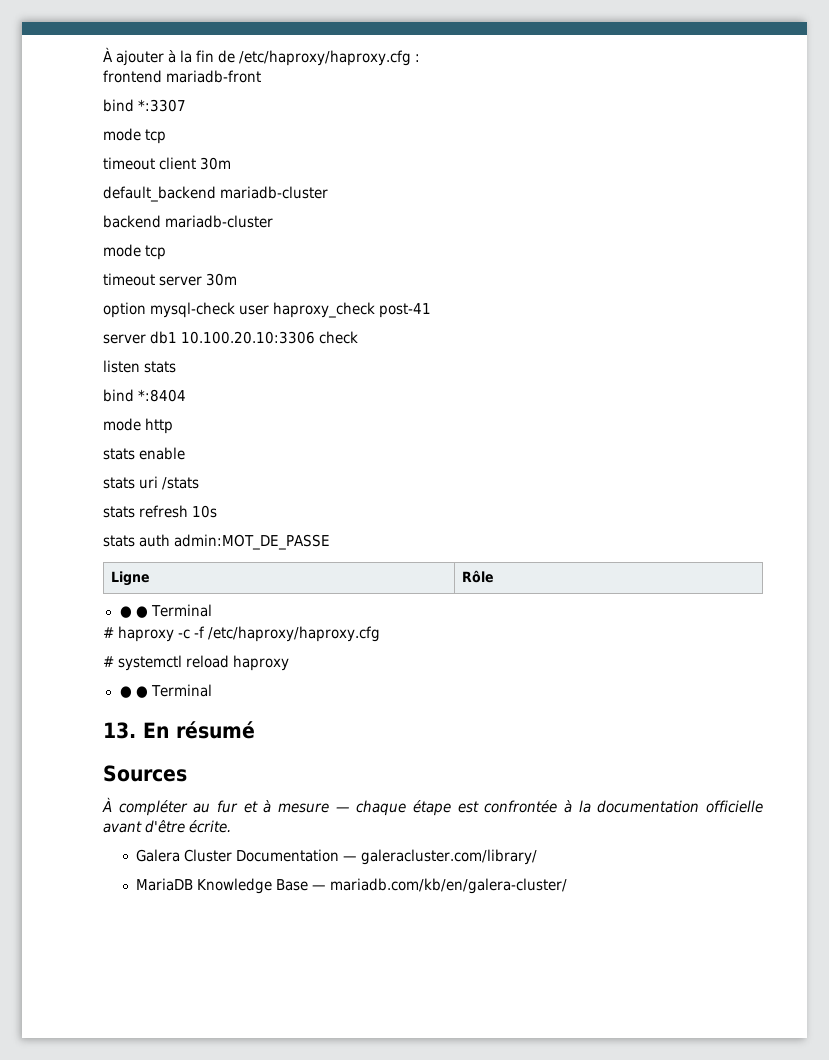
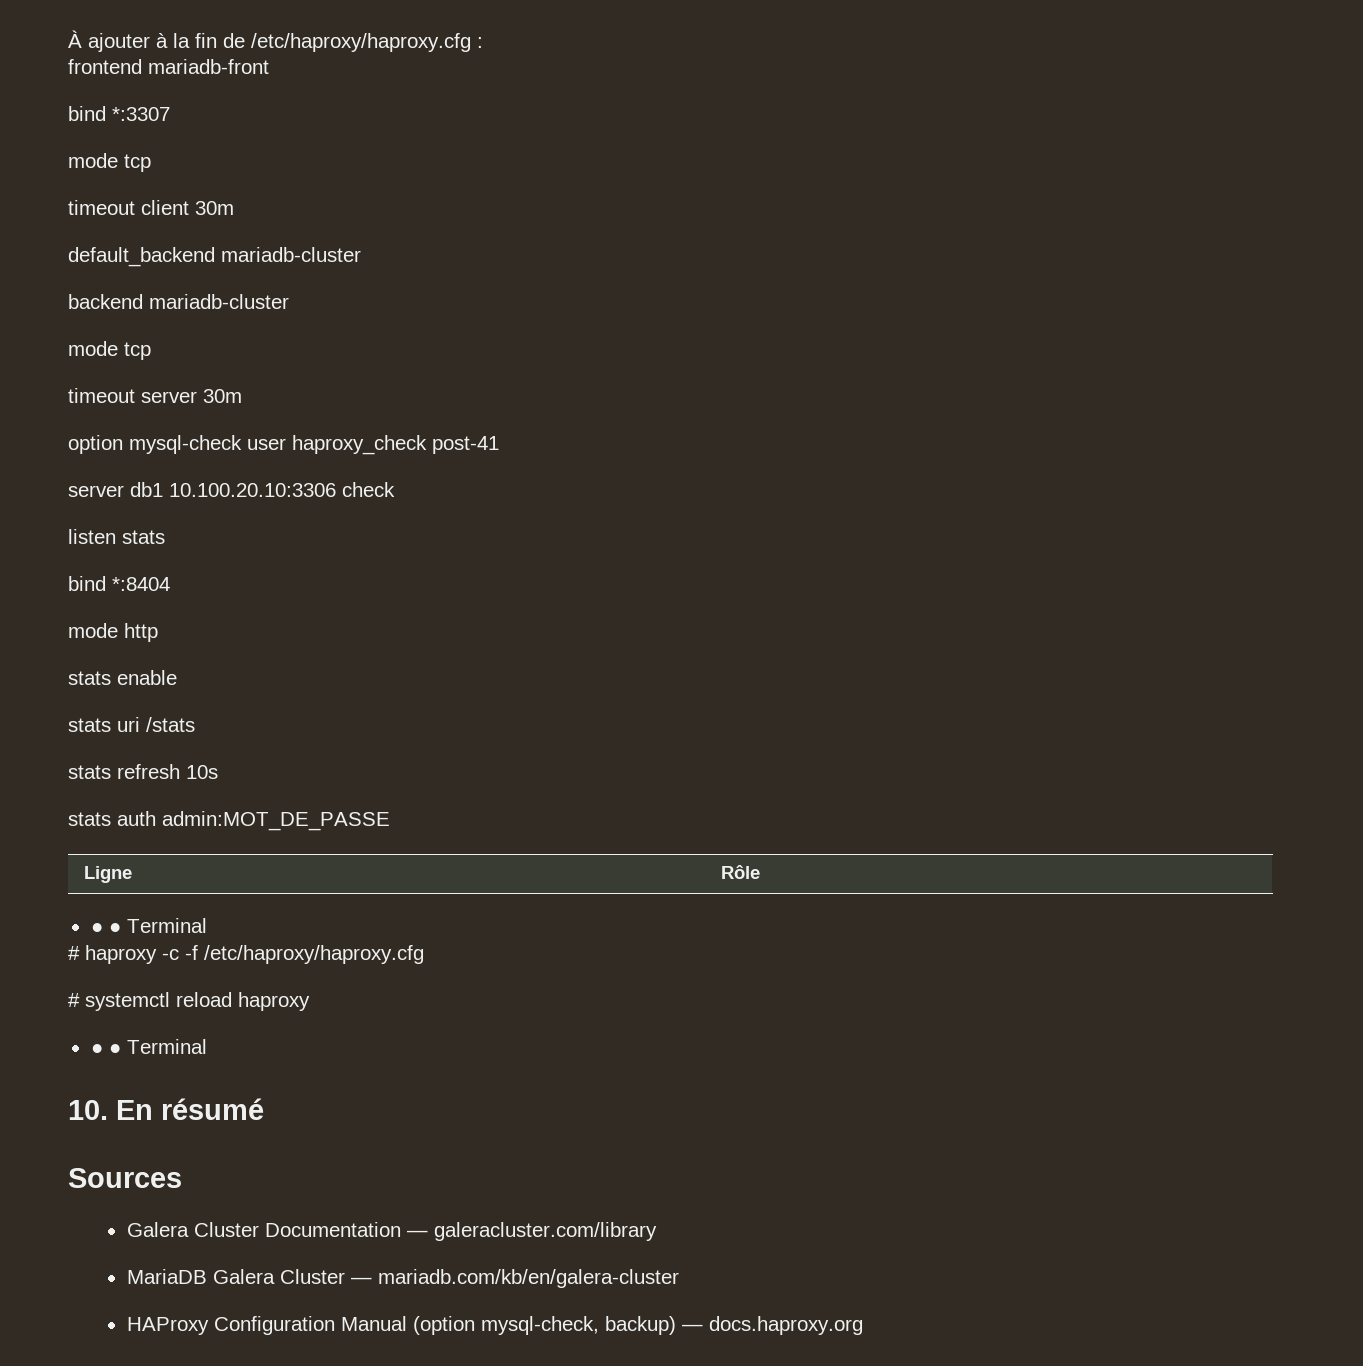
[103,722,136,739] 13. -> [68,1100,108,1120] 10.
[102,797,763,816] [103,820,232,833] // À compléter au fur et à mesure — chaque étape est confrontée à la documentation officielle avant d'être écrite. -> (182, 1178) none
[361,849,538,865] galeracluster.com/library/ -> [433,1222,657,1241] galeracluster.com/library
[197,878,568,894] Knowledge Base — mariadb.com/kb/en/galera-cluster/ -> [212,1269,679,1288] [126,1316,863,1335] Galera Cluster — mariadb.com/kb/en/galera-cluster // HAProxy Configuration Manual (option mysql-check, backup) — docs.haproxy.org

